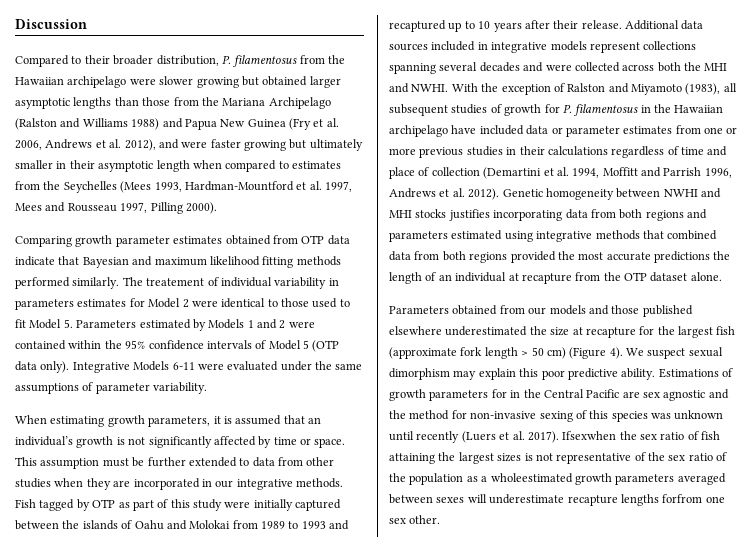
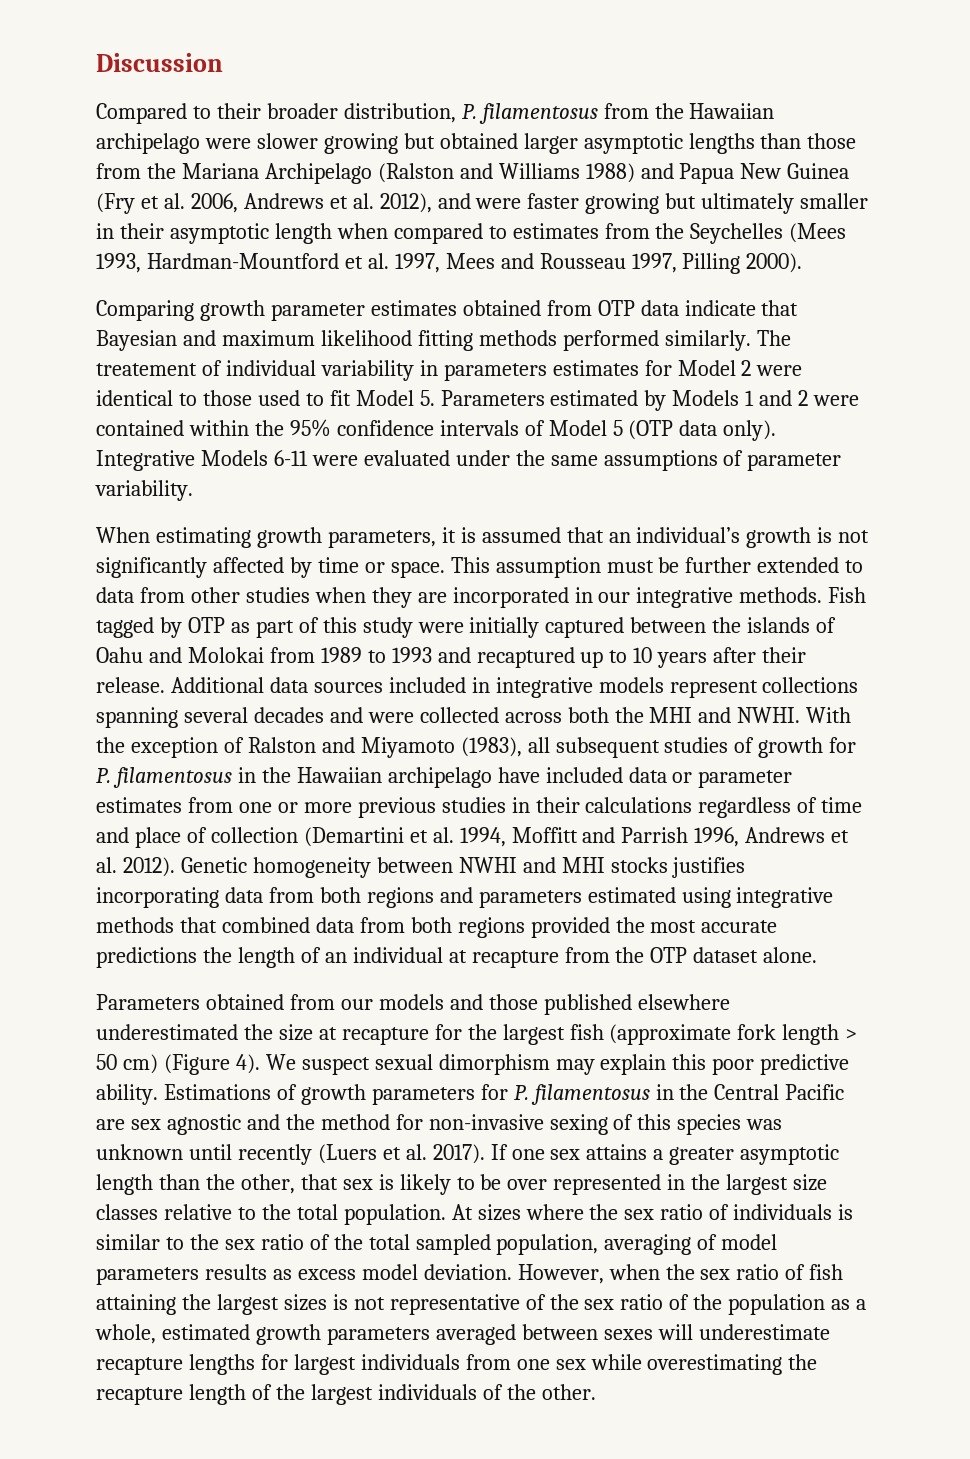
(507, 393) none -> [513,1084,650,1105] P. filamentosus
[562,431,617,440] Ifsexwhen -> [490,1144,840,1165] [96,1174,828,1195] [96,1204,854,1225] [96,1234,778,1255] [96,1264,660,1285] If one sex attains a greater asymptotic length than the other, that sex is likely to be over represented in the largest size classes relative to the total population. At sizes where the sex ratio of individuals is similar to the sex ratio of the total sampled population, averaging of model parameters results as excess model deviation. However, when
[490,473,573,483] wholeestimated -> [95,1324,250,1344] whole, estimated
[662,494,725,503] [389,518,406,524] forfrom one sex -> [260,1354,818,1375] [96,1384,536,1405] for largest individuals from one sex while overestimating the recapture length of the largest individuals of the

